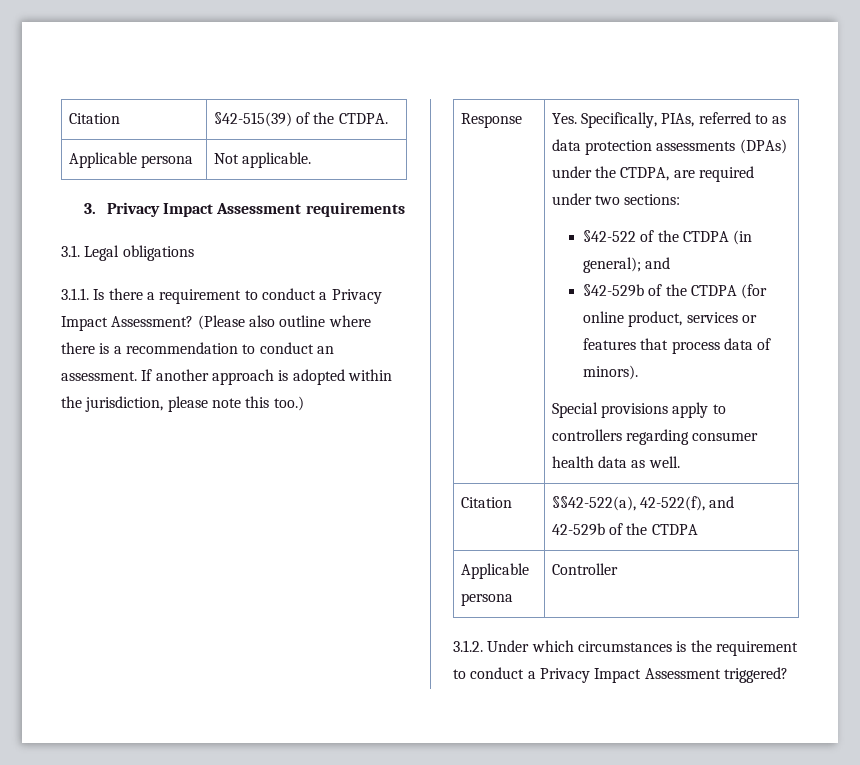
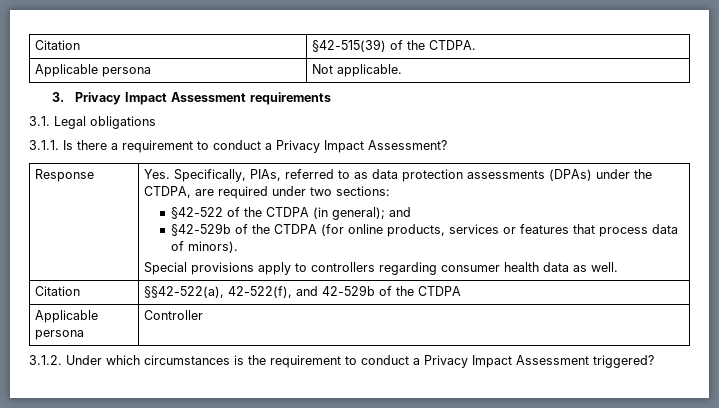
[197,315,371,330] [61,342,334,354] [61,369,392,385] [61,396,304,412] (Please also outline where there is a recommendation to conduct an assessment. If another approach is adopted within the jurisdiction, please note this too.) -> (447, 145) none
[628,311,683,327] product, -> [387,224,446,237] products,

